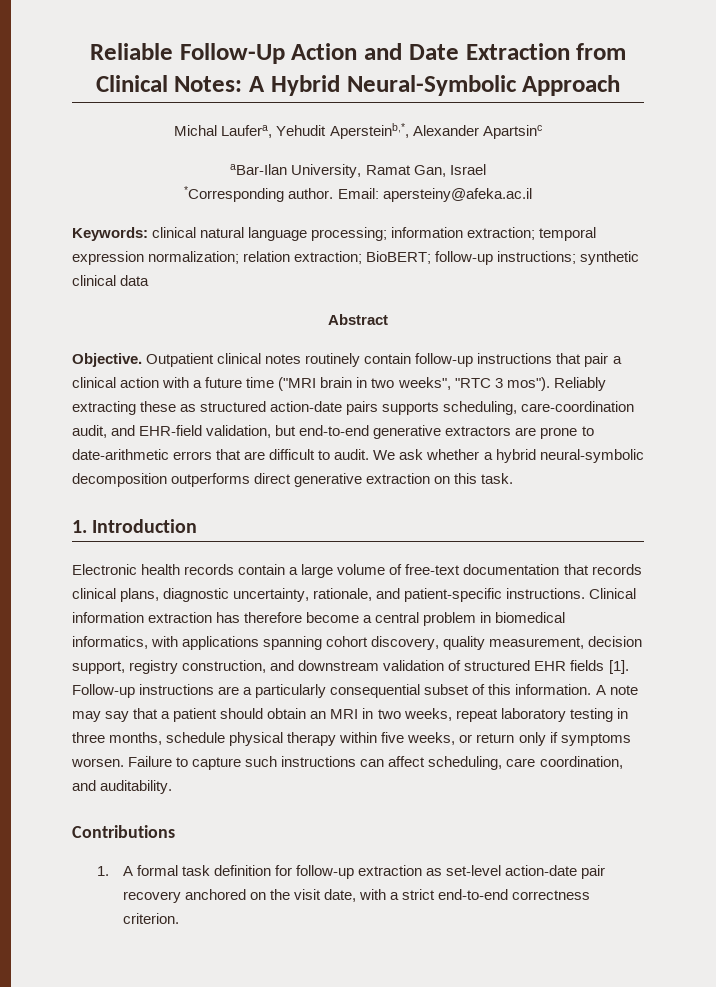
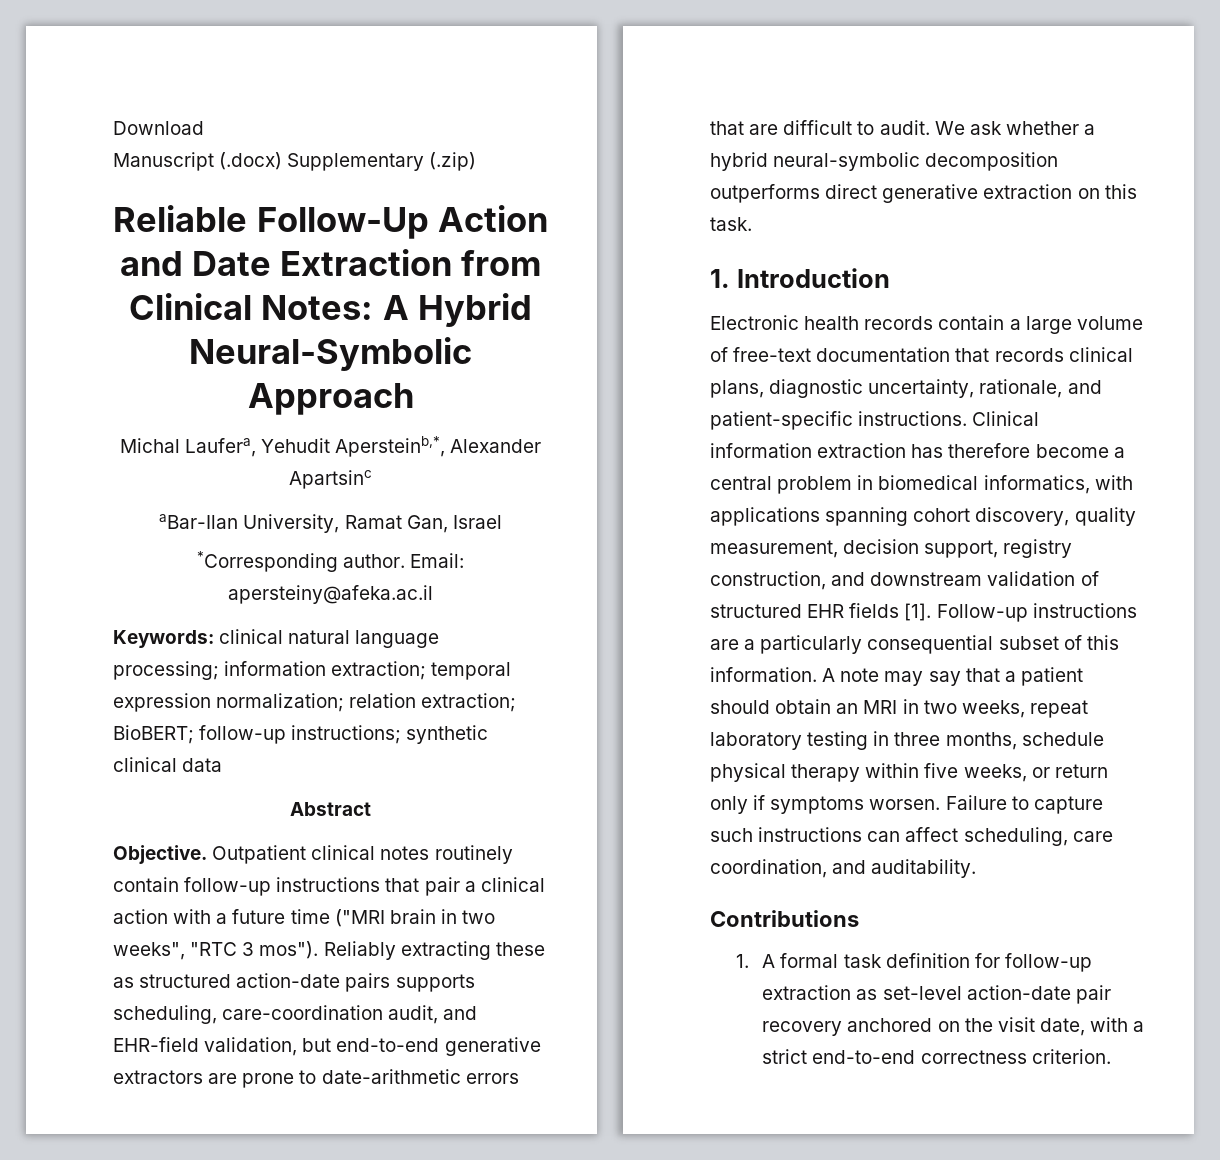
(89, 51) none -> [113,121,204,135] [113,152,477,171] Download // Manuscript (.docx) Supplementary (.zip) //

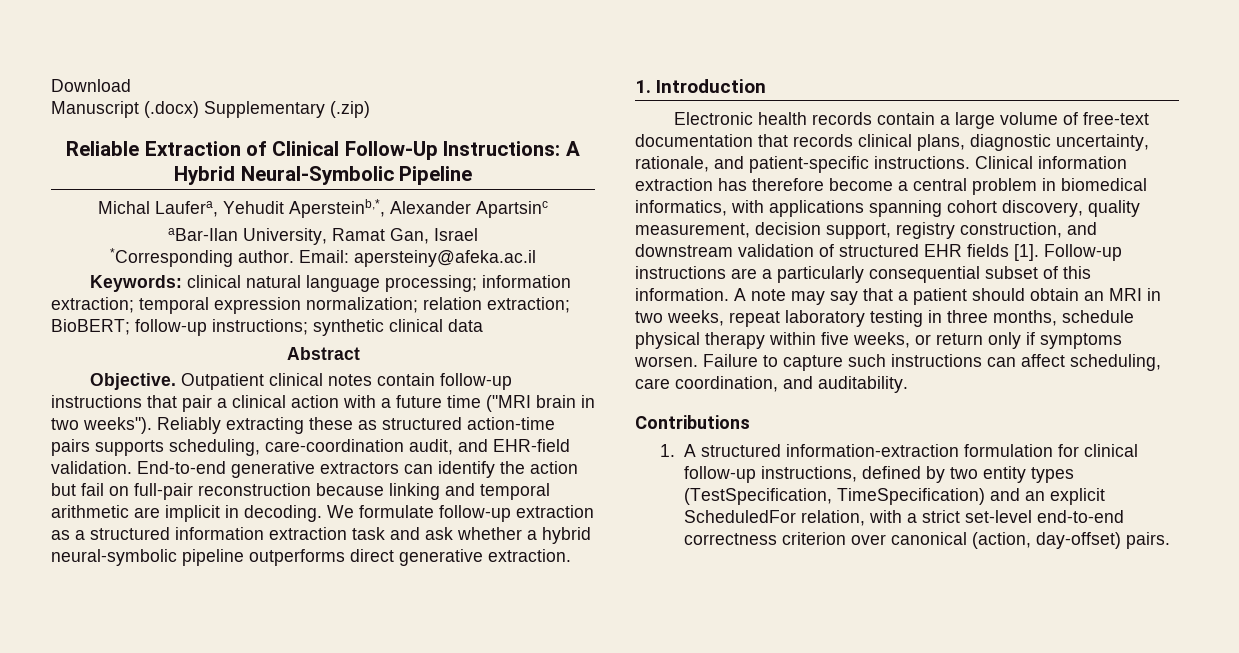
[256,205,548,239] [119,249,542,276] [129,293,374,320] Follow-Up Action and Date Extraction from Clinical Notes: -> [144,141,561,160] Extraction of Clinical Follow-Up Instructions:
[247,383,414,415] Approach -> [399,166,473,185] Pipeline
[434,845,513,864] routinely -> (372, 380) none
[113,941,319,960] weeks", "RTC 3 mos"). -> [83,417,152,434] weeks").
[236,973,341,988] action-date -> [467,417,555,430] action-time
[204,1037,541,1056] [113,1069,519,1088] [710,120,965,135] validation, but end-to-end generative extractors are prone to date-arithmetic errors that are difficult to audit. We -> [51,461,578,478] [51,483,550,500] [51,505,594,522] [51,527,420,540] validation. End-to-end generative extractors can identify the action but fail on full-pair reconstruction because linking and temporal arithmetic are implicit in decoding. We formulate follow-up extraction as a structured information extraction task and
[925,152,1059,171] decomposition -> [182,549,244,566] pipeline
[983,184,1137,199] [710,217,752,231] extraction on this task. -> [488,549,571,562] extraction.
[780,953,1092,972] [762,985,1111,1004] [762,1017,1085,1036] formal task definition for follow-up extraction as set-level action-date pair recovery anchored on the visit date, -> [701,444,1139,457] [684,466,1075,483] [684,488,1106,505] [684,510,866,526] structured information-extraction formulation for clinical follow-up instructions, defined by two entity types (TestSpecification, TimeSpecification) and an explicit ScheduledFor relation,
(808, 1056) none -> [965,510,1033,523] set-level
[1031,1049,1111,1064] criterion. -> [782,532,1171,549] criterion over canonical (action, day-offset) pairs.

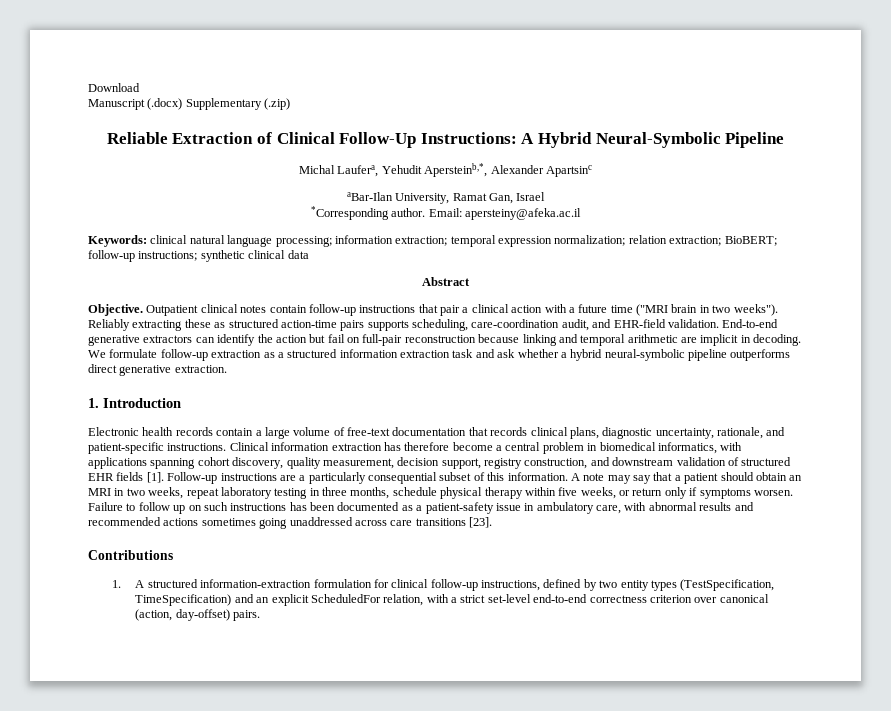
[783,354,1161,371] [635,376,908,393] capture such instructions can affect scheduling, care coordination, and auditability. -> [138,502,754,514] [88,517,492,529] follow up on such instructions has been documented as a patient-safety issue in ambulatory care, with abnormal results and recommended actions sometimes going unaddressed across care transitions [23].

